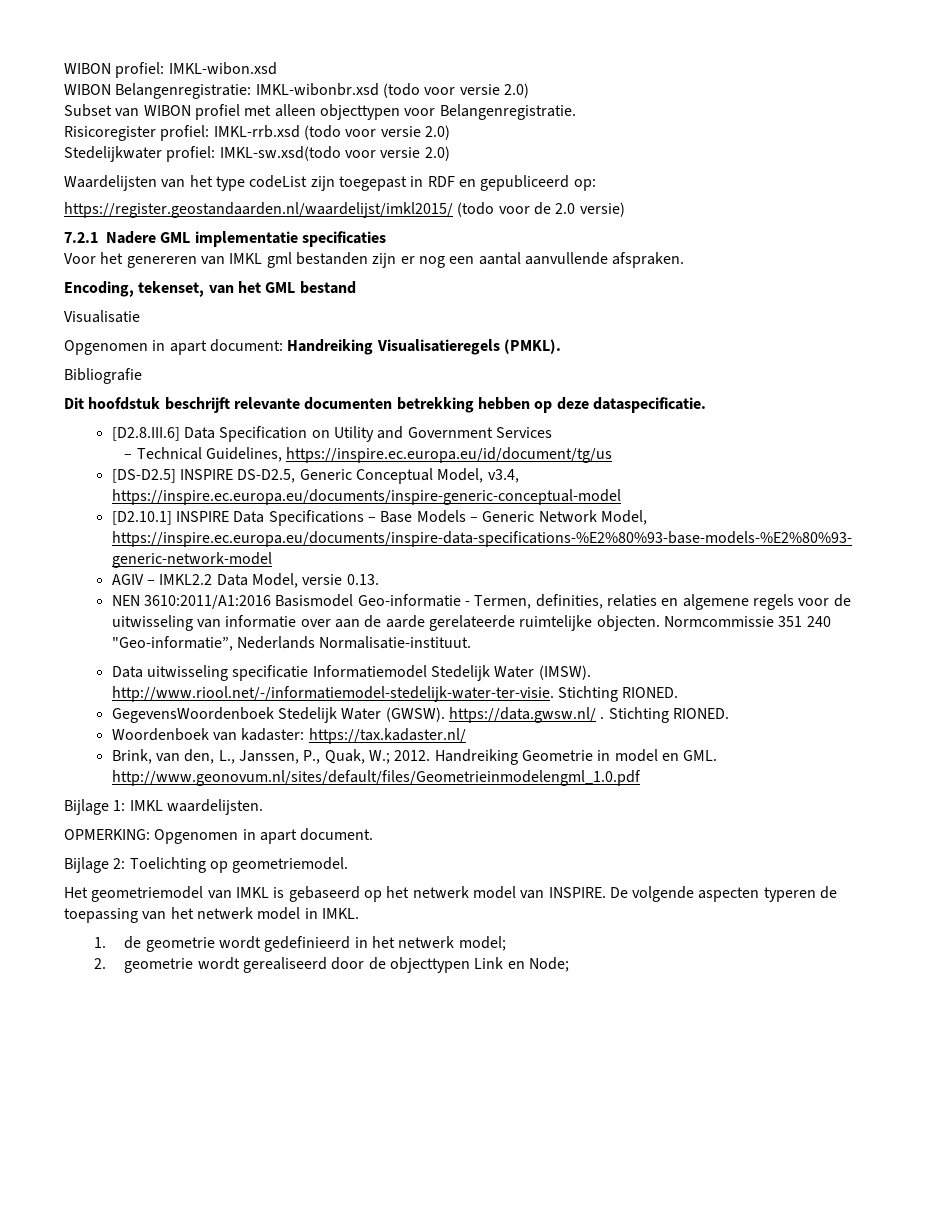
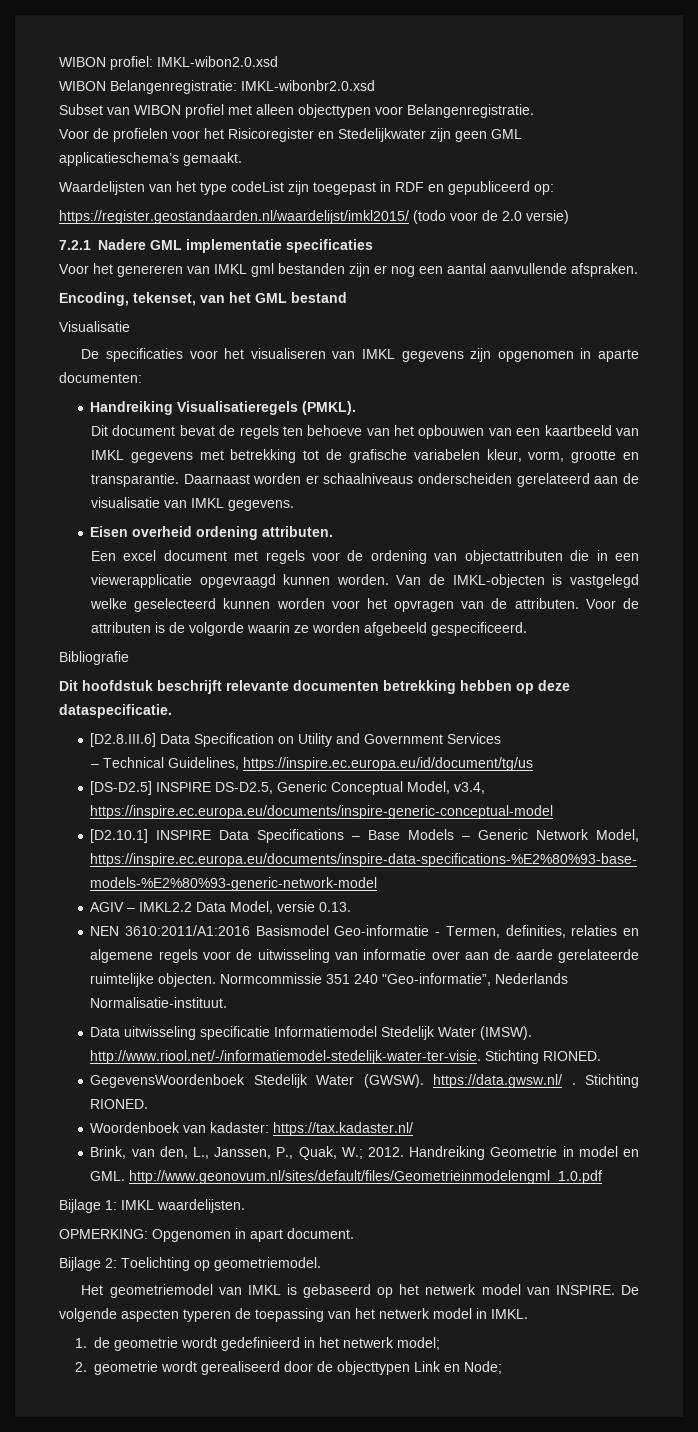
[168,62,277,75] IMKL-wibon.xsd -> [157,56,278,67] IMKL-wibon2.0.xsd
[255,83,529,98] IMKL-wibonbr.xsd (todo voor versie 2.0) -> [241,80,375,91] IMKL-wibonbr2.0.xsd
[64,125,450,141] [64,146,450,162] Risicoregister profiel: IMKL-rrb.xsd (todo voor versie 2.0) // Stedelijkwater profiel: IMKL-sw.xsd(todo voor versie 2.0) -> [59,128,522,142] [59,152,242,166] Voor de profielen voor het Risicoregister en Stedelijkwater zijn geen GML applicatieschema’s gemaakt.
[64,339,561,355] Opgenomen in apart document: Handreiking Visualisatieregels (PMKL). -> [81,348,639,362] [59,372,142,383] [90,401,357,415] [90,425,640,439] [90,449,639,463] [90,473,639,487] [90,497,294,511] [90,526,334,540] [90,550,639,564] [90,574,639,588] [89,598,640,612] [90,622,527,636] De specificaties voor het visualiseren van IMKL gegevens zijn opgenomen in aparte documenten: // Handreiking Visualisatieregels (PMKL). // Dit document bevat de regels ten behoeve van het opbouwen van een kaartbeeld van IMKL gegevens met betrekking tot de grafische variabelen kleur, vorm, grootte en transparantie. Daarnaast worden er schaalniveaus onderscheiden gerelateerd aan de visualisatie van IMKL gegevens. // Eisen overheid ordening attributen. // Een excel document met regels voor de ordening van objectattributen die in een viewerapplicatie opgevraagd kunnen worden. Van de IMKL-objecten is vastgelegd welke geselecteerd kunnen worden voor het opvragen van de attributen. Voor de attributen is de volgorde waarin ze worden afgebeeld gespecificeerd.

